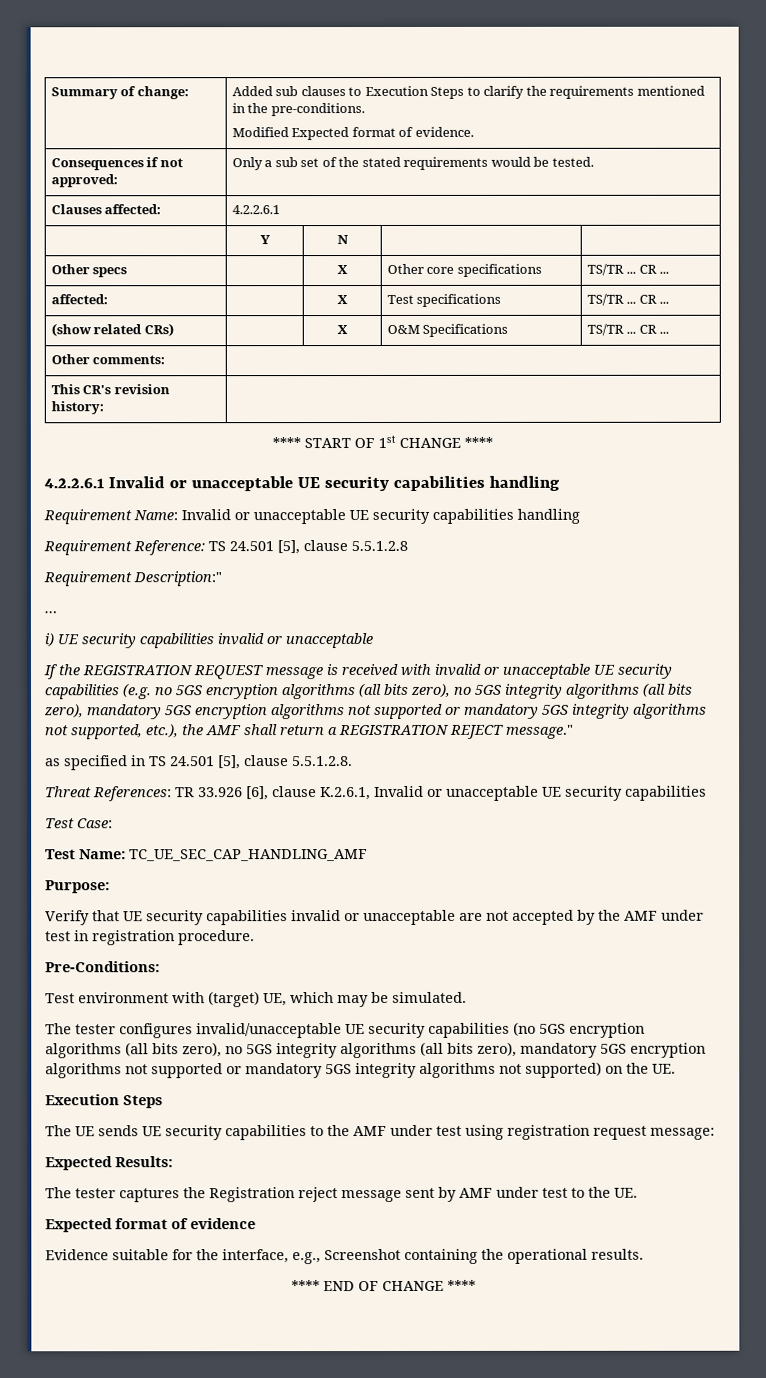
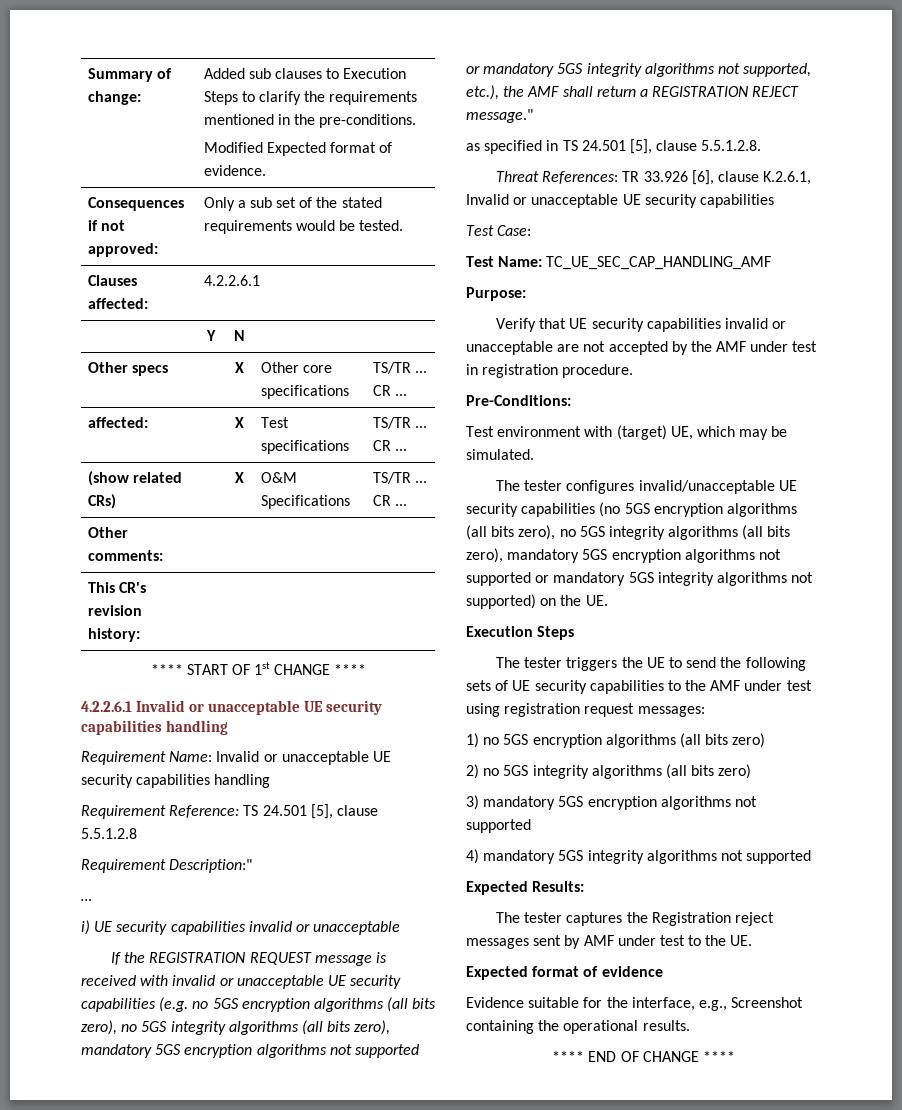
[75,1125,139,1137] UE sends -> [524,657,806,671] [466,680,509,691] tester triggers the UE to send the following sets of
[650,1127,715,1140] message: -> [637,706,705,717] [466,733,766,748] [466,764,752,779] [466,795,757,810] [466,819,531,833] [466,849,812,864] messages: // 1) no 5GS encryption algorithms (all bits zero) // 2) no 5GS integrity algorithms (all bits zero) // 3) mandatory 5GS encryption algorithms not supported // 4) mandatory 5GS integrity algorithms not supported
[341,1189,402,1203] message -> [466,938,529,949] messages

